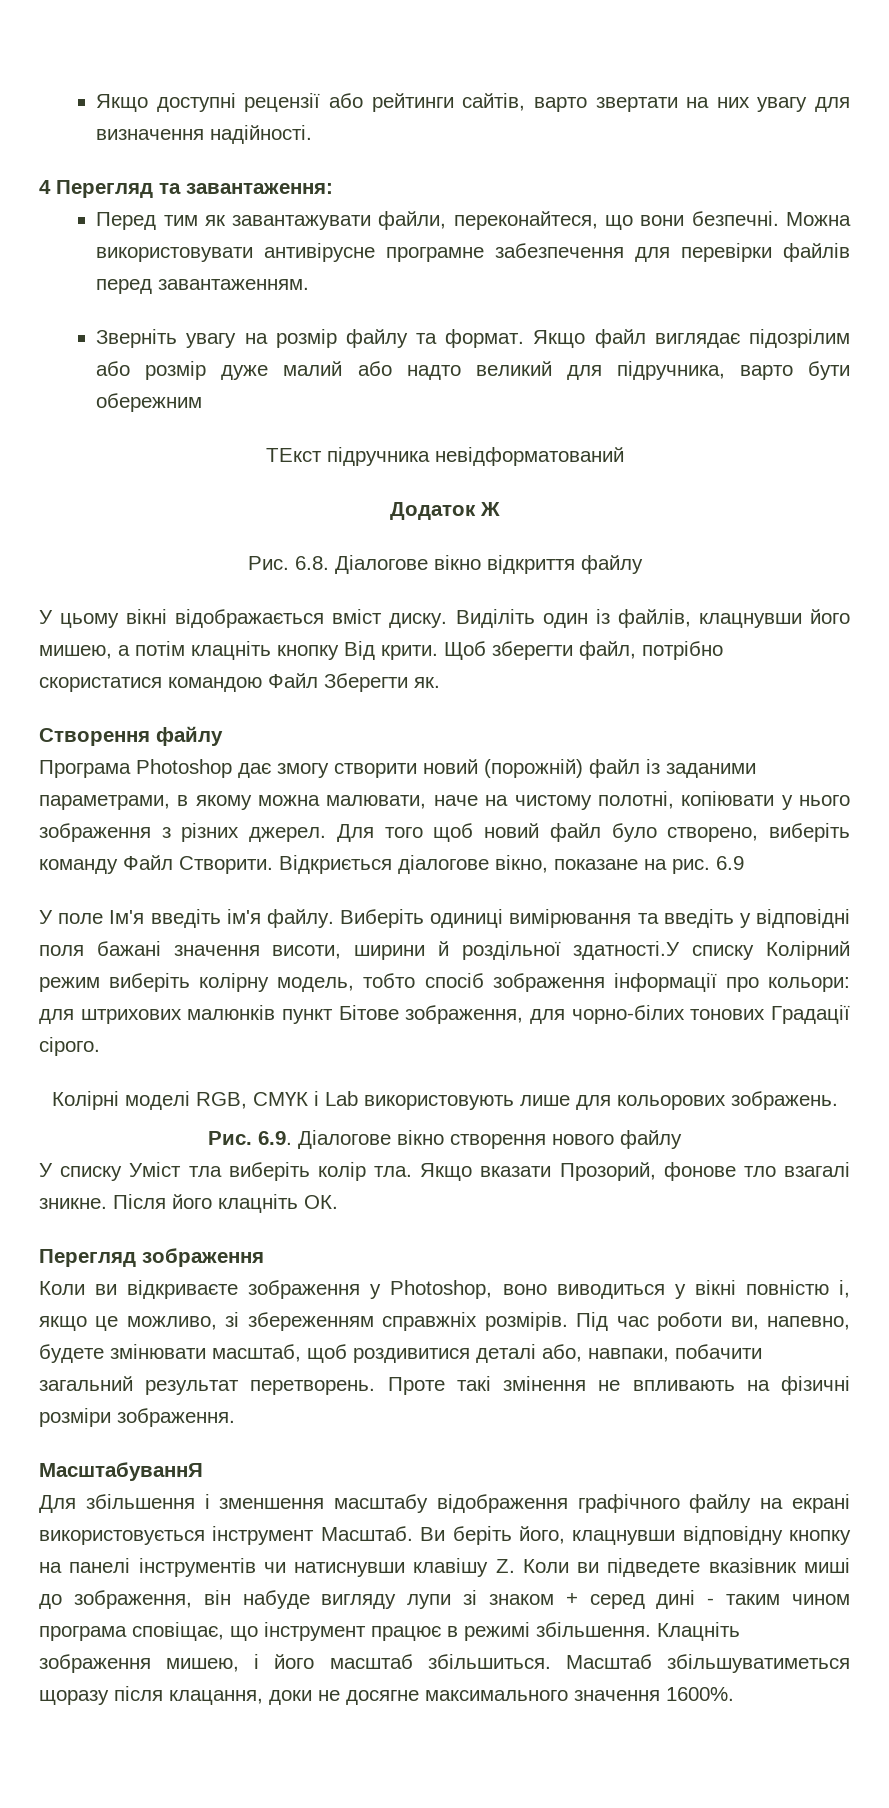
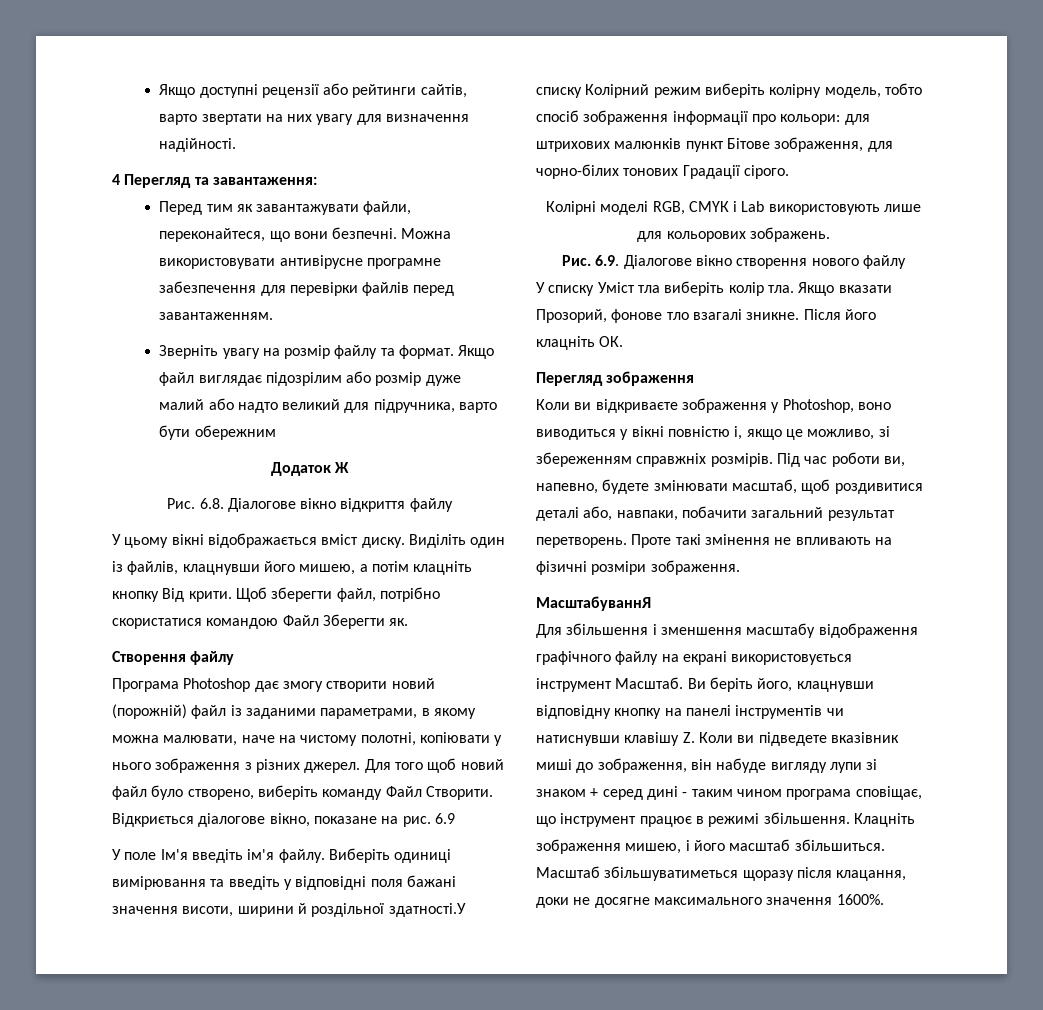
[265,447,624,466] // ТЕкст підручника невідформатований -> (276, 432) none

